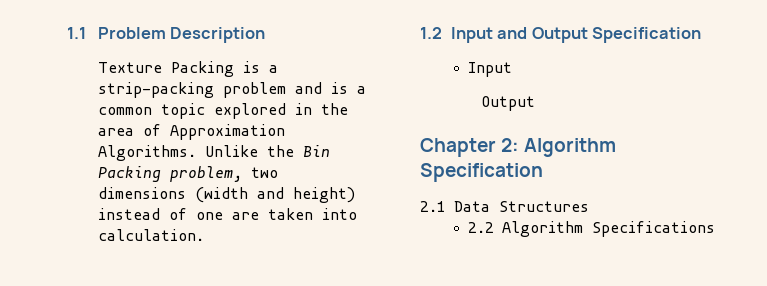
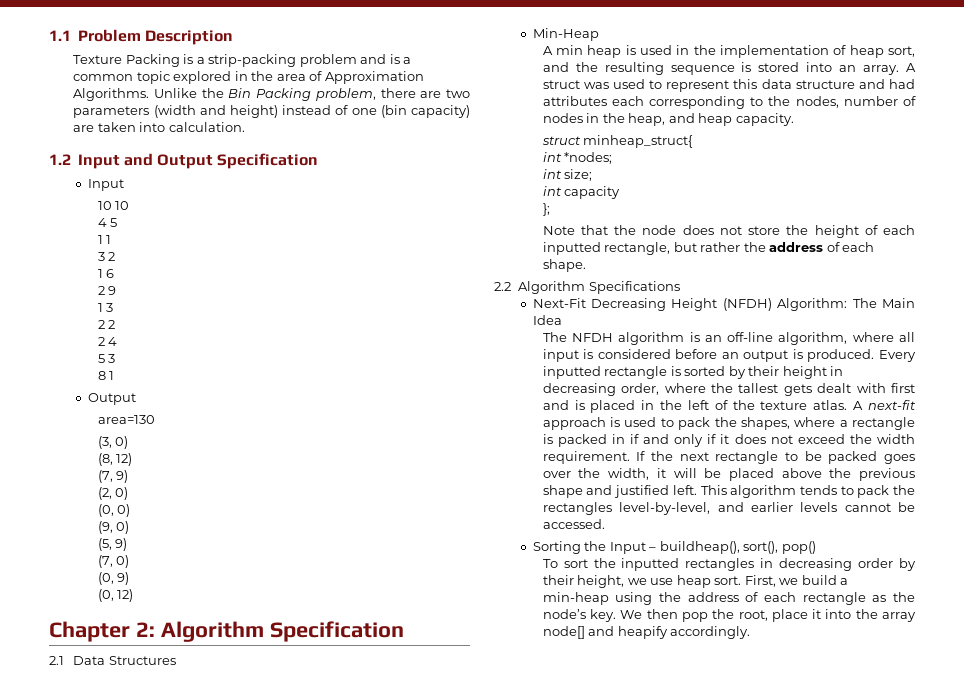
[250,167,278,178] [97,187,186,199] two dimensions -> [380,88,470,98] [73,106,150,118] there are two parameters
(223, 216) none -> [380,105,470,118] (bin capacity)
[481,96,536,111] Output -> [97,201,130,210] [97,218,118,227] [97,235,112,244] [97,252,116,261] [97,269,115,278] [97,286,117,295] [97,303,114,312] [97,320,116,329] [97,337,118,346] [97,354,116,363] [97,371,115,380] [87,393,136,405] [97,415,155,424] [97,436,129,449] [97,453,133,466] [97,470,129,483] [97,487,129,500] [97,504,131,517] [97,521,130,534] [97,538,128,551] [97,555,130,568] [97,572,130,585] [97,589,134,602] 10 10 // 4 5 // 1 1 // 3 2 // 1 6 // 2 9 // 1 3 // 2 2 // 2 4 // 5 3 // 8 1 // Output // area=130 // (3, 0) // (8, 12) // (7, 9) // (2, 0) // (0, 0) // (9, 0) // (5, 9) // (7, 0) // (0, 9) // (0, 12)
[468,221,716,237] 2.2 Algorithm Specifications -> [532,28,599,41] [542,45,915,58] [542,62,916,75] [542,79,916,92] [542,96,916,109] [542,113,794,126] [541,135,694,148] [542,152,613,164] [542,169,593,181] [542,186,621,199] [542,203,550,216] [542,225,915,238] [542,242,875,255] [542,259,586,272] [494,281,680,294] [532,298,915,311] [532,315,562,325] [542,332,915,345] [542,349,916,362] [542,366,844,379] [542,383,915,396] [542,400,916,413] [542,417,915,430] [542,434,915,447] [542,451,915,464] [542,468,916,481] [542,485,915,498] [542,502,915,515] [542,519,605,529] [532,541,816,554] [542,558,916,571] [542,575,849,588] [542,592,915,605] [542,609,917,622] [542,626,751,639] Min-Heap // A min heap is used in the implementation of heap sort, and the resulting sequence is stored into an array. A struct was used to represent this data structure and had attributes each corresponding to the nodes, number of nodes in the heap, and heap capacity. // struct minheap_struct{ // int *nodes; // int size; // int capacity // }; // Note that the node does not store the height of each inputted rectangle, but rather the address of each shape. // 2.2 Algorithm Specifications // Next-Fit Decreasing Height (NFDH) Algorithm: The Main Idea // The NFDH algorithm is an off-line algorithm, where all input is considered before an output is produced. Every inputted rectangle is sorted by their height in decreasing order, where the tallest gets dealt with first and is placed in the left of the texture atlas. A next-fit approach is used to pack the shapes, where a rectangle is packed in if and only if it does not exceed the width requirement. If the next rectangle to be packed goes over the width, it will be placed above the previous shape and justified left. This algorithm tends to pack the rectangles level-by-level, and earlier levels cannot be accessed. // Sorting the Input – buildheap(), sort(), pop() // To sort the inputted rectangles in decreasing order by their height, we use heap sort. First, we build a min-heap using the address of each rectangle as the node’s key. We then pop the root, place it into the array node[] and heapify accordingly.

